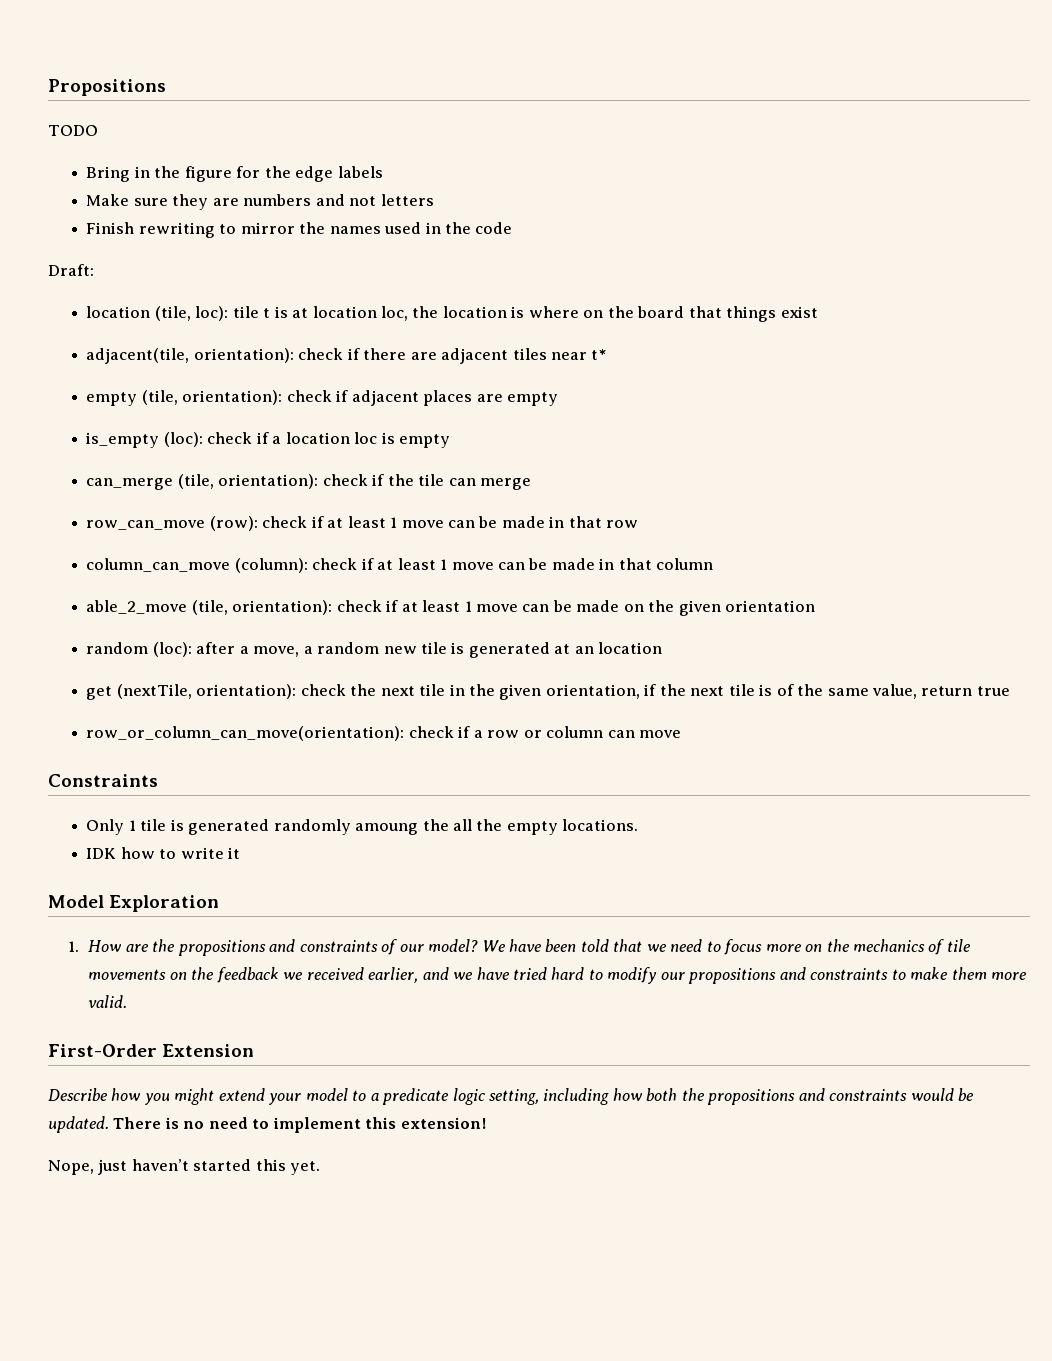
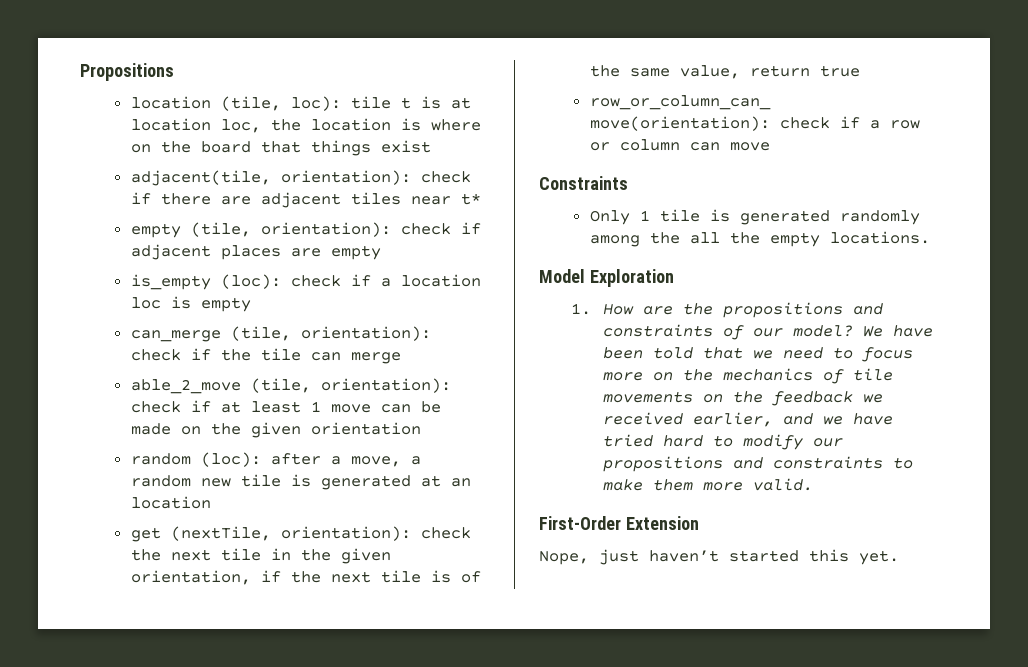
[48,125,98,136] [86,166,383,182] [86,194,434,210] [86,222,513,238] [48,264,94,276] // TODO // Bring in the figure for the edge labels // Make sure they are numbers and not letters // Finish rewriting to mirror the names used in the code // Draft: -> (174, 72) none
[86,516,639,531] [86,558,714,573] // row_can_move (row): check if at least 1 move can be made in that row // column_can_move (column): check if at least 1 move can be made in that column -> (401, 358) none
[355,823,419,835] amoung -> [589,235,640,247] among
[86,847,241,859] // IDK how to write it -> (930, 237) none
[48,1088,975,1105] [48,1116,486,1133] // Describe how you might extend your model to a predicate logic setting, including how both the propositions and constraints would be updated. There is no need to implement this extension! -> (699, 523) none

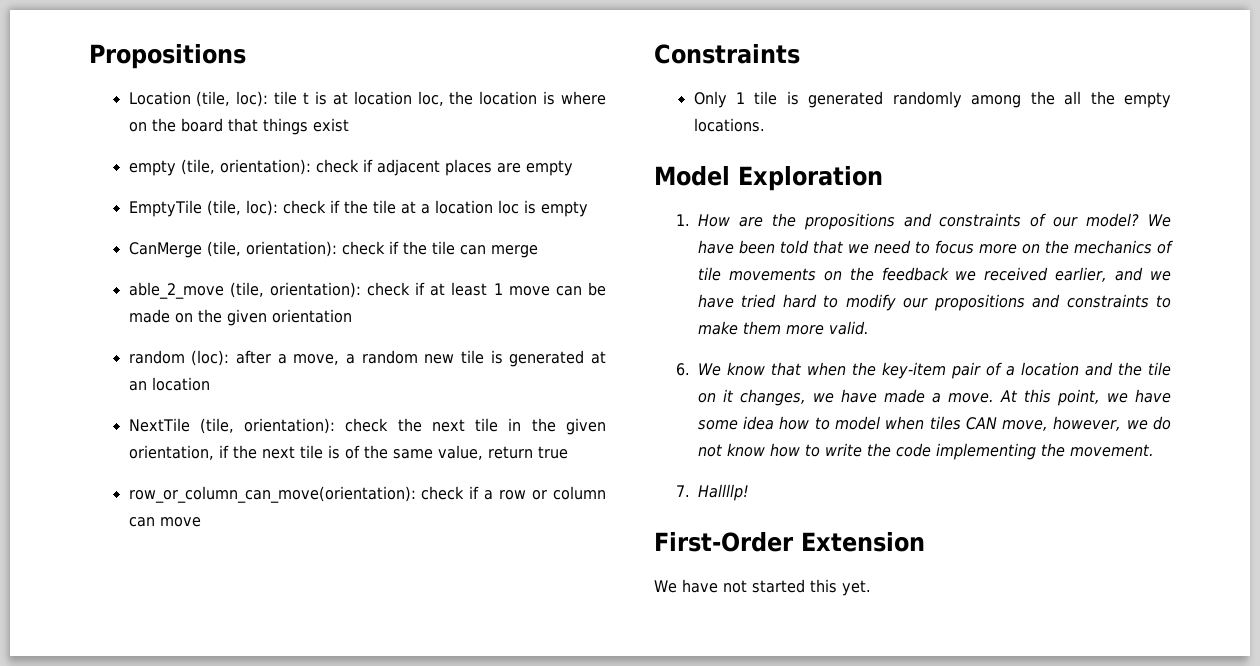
[130,96,211,109] location -> [128,91,191,105] Location
[130,170,471,186] [130,192,481,208] // adjacent(tile, orientation): check if there are adjacent tiles near t* -> (349, 125) none
[130,274,371,290] is_empty (loc): check if -> [128,200,416,217] EmptyTile (tile, loc): check if the tile at
[130,330,221,342] can_merge -> [128,242,202,258] CanMerge
[130,526,271,542] get (nextTile, -> [128,418,234,434] NextTile (tile,
(813, 484) none -> [675,362,1171,379] [697,389,1171,406] [697,416,1171,431] [697,443,1154,460] [675,484,749,501] // 6. We know that when the key-item pair of a location and the tile on it changes, we have made a move. At this point, we have some idea how to model when tiles CAN move, however, we do not know how to write the code implementing the movement. // 7. Hallllp!
[539,549,719,565] Nope, just haven’t -> [654,579,747,593] We have not

